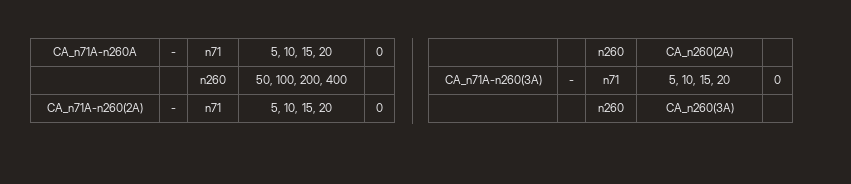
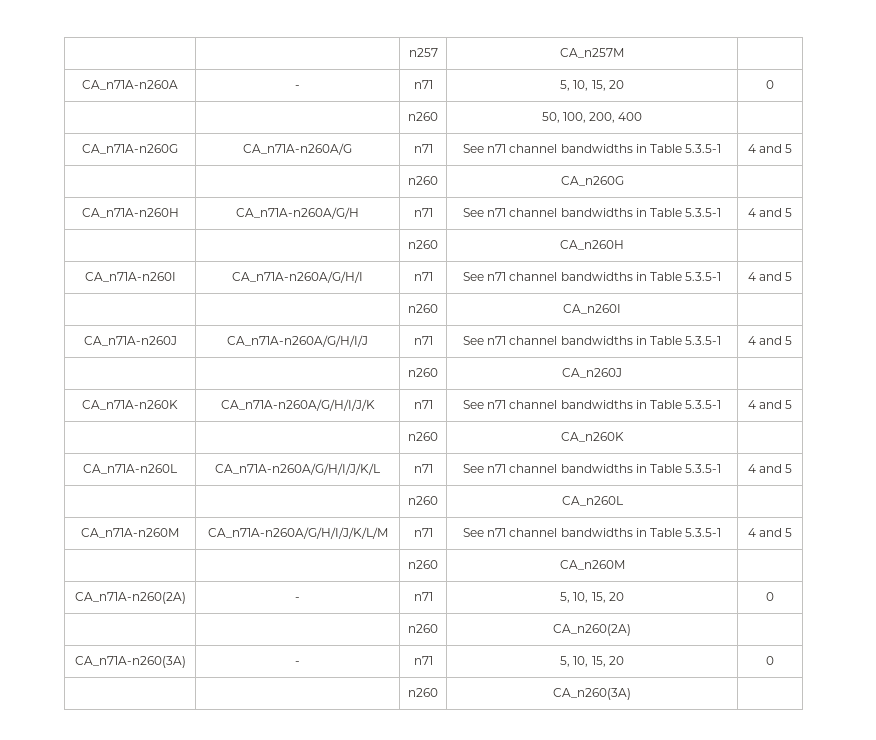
(53, 52) none -> [408,48,438,57] [560,48,624,58] | | n257 | CA_n257M | //
(348, 79) none -> [82,144,178,154] [243,143,352,155] [413,144,433,153] [462,144,722,153] [747,144,793,153] [408,176,438,185] [560,176,624,186] [81,208,179,218] [236,207,359,219] [413,208,433,217] [462,208,722,217] [747,208,793,217] [408,240,438,249] [560,240,624,250] [84,272,176,282] [232,271,363,283] [413,272,433,281] [462,272,722,281] [747,272,793,281] [408,304,438,313] [563,304,621,314] [83,336,177,346] [227,335,368,347] [413,336,433,345] [462,336,722,345] [747,336,793,345] [408,368,438,377] [562,368,622,378] [82,400,178,410] [220,399,375,411] [413,400,433,409] [462,400,722,409] [747,400,793,409] [408,432,438,441] [560,432,624,442] [83,464,177,474] [215,463,380,475] [413,464,433,473] [462,464,722,473] [747,464,793,473] [408,496,438,505] [561,496,623,506] [81,528,179,538] [207,527,388,539] [413,528,433,537] [462,528,722,537] [747,528,793,537] [408,560,438,569] [559,560,625,570] // CA_n71A-n260G | CA_n71A-n260A/G | n71 | See n71 channel bandwidths in Table 5.3.5-1 | 4 and 5 // | | n260 | CA_n260G | // CA_n71A-n260H | CA_n71A-n260A/G/H | n71 | See n71 channel bandwidths in Table 5.3.5-1 | 4 and 5 // | | n260 | CA_n260H | // CA_n71A-n260I | CA_n71A-n260A/G/H/I | n71 | See n71 channel bandwidths in Table 5.3.5-1 | 4 and 5 // | | n260 | CA_n260I | // CA_n71A-n260J | CA_n71A-n260A/G/H/I/J | n71 | See n71 channel bandwidths in Table 5.3.5-1 | 4 and 5 // | | n260 | CA_n260J | // CA_n71A-n260K | CA_n71A-n260A/G/H/I/J/K | n71 | See n71 channel bandwidths in Table 5.3.5-1 | 4 and 5 // | | n260 | CA_n260K | // CA_n71A-n260L | CA_n71A-n260A/G/H/I/J/K/L | n71 | See n71 channel bandwidths in Table 5.3.5-1 | 4 and 5 // | | n260 | CA_n260L | // CA_n71A-n260M | CA_n71A-n260A/G/H/I/J/K/L/M | n71 | See n71 channel bandwidths in Table 5.3.5-1 | 4 and 5 // | | n260 | CA_n260M |

